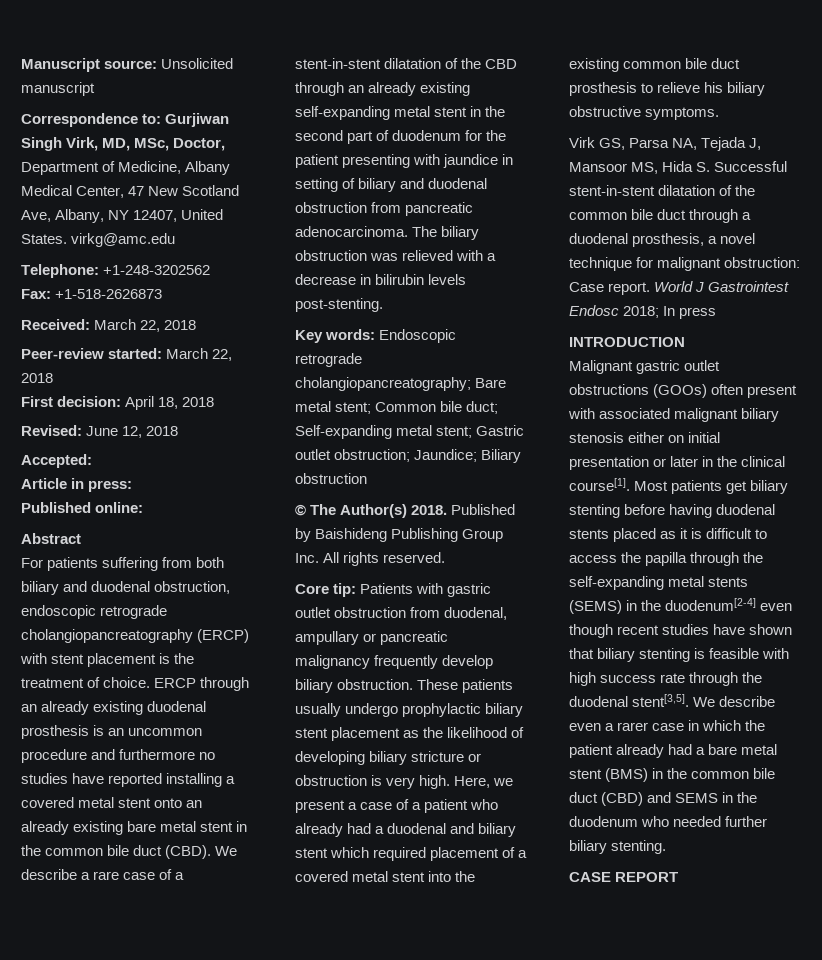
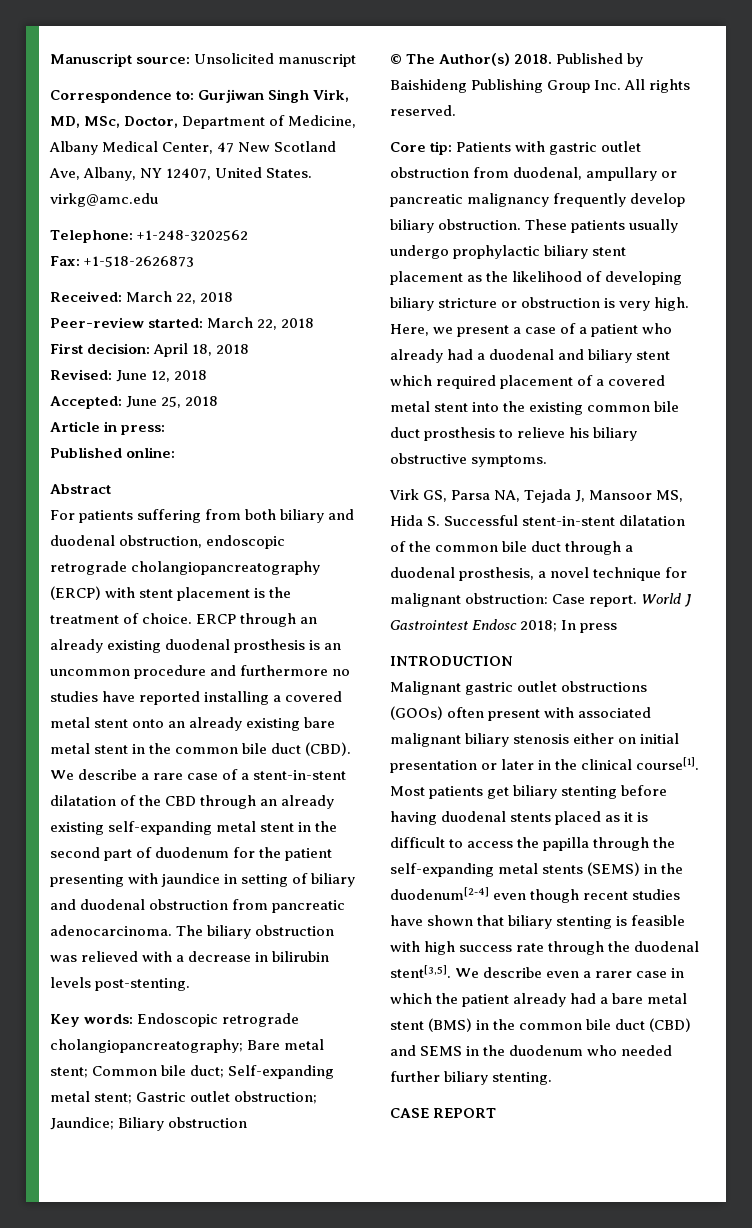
(92, 461) none -> [126,396,219,408] June 25, 2018

